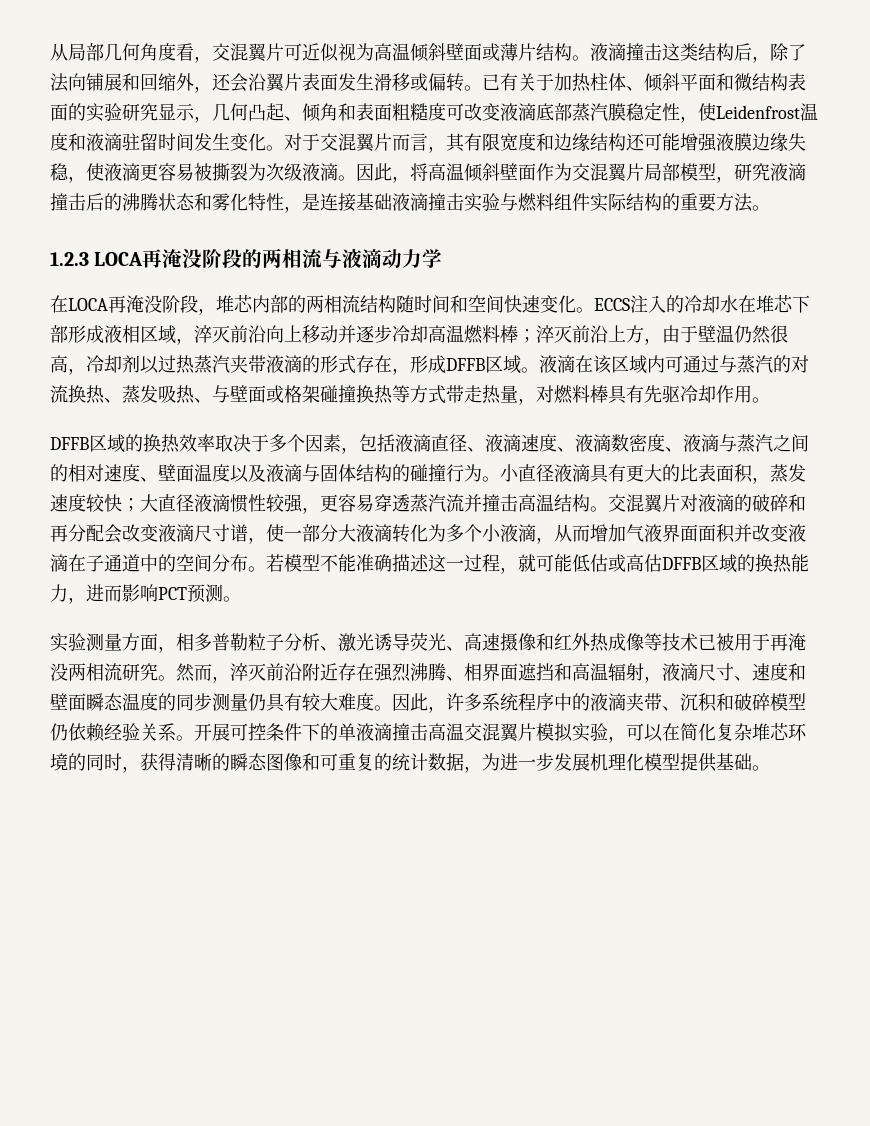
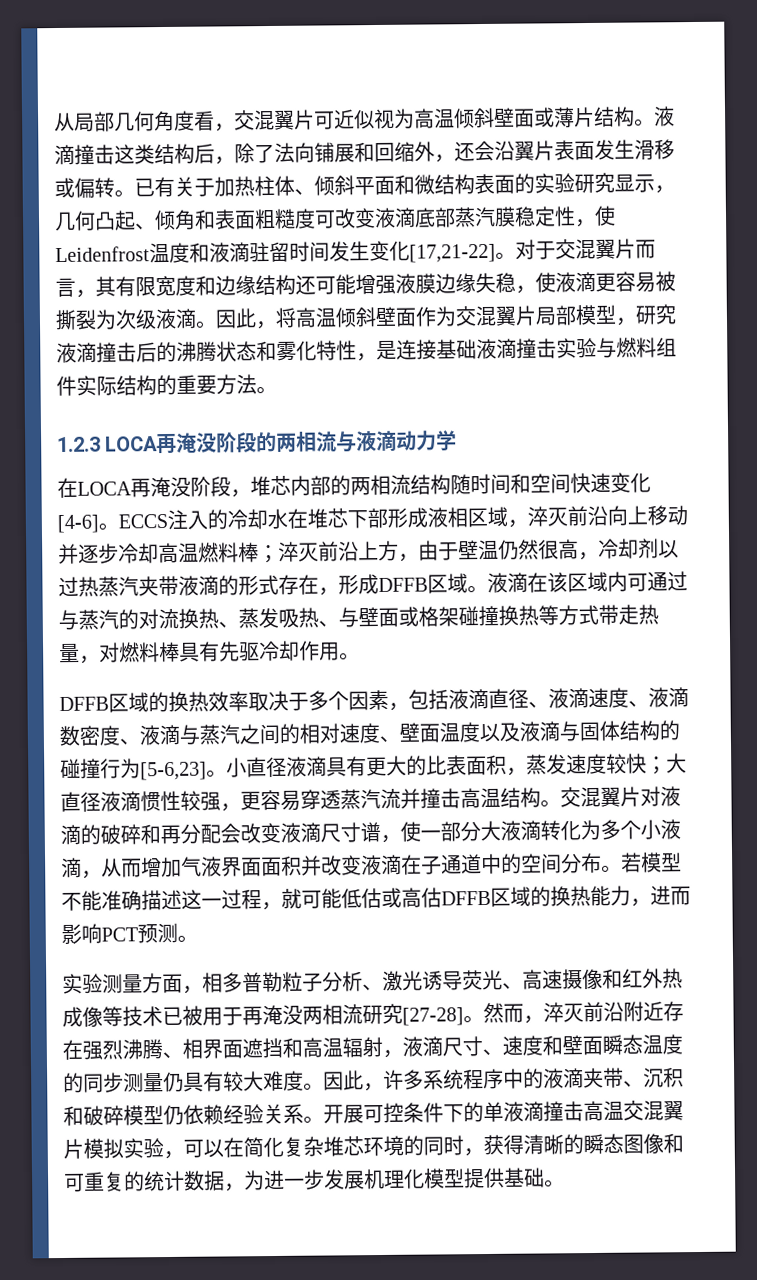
(266, 142) none -> [409,243,496,263] [17,21-22]
(576, 304) none -> [57,514,99,534] [4-6]
(482, 473) none -> [140,761,207,781] [5-6,23]
(158, 672) none -> [402,1007,464,1026] [27-28]

